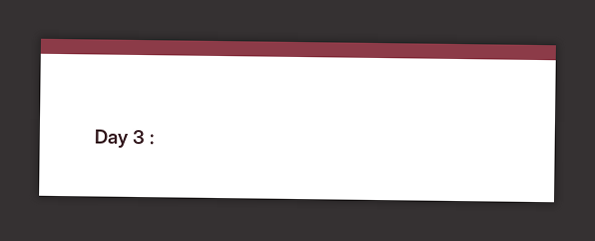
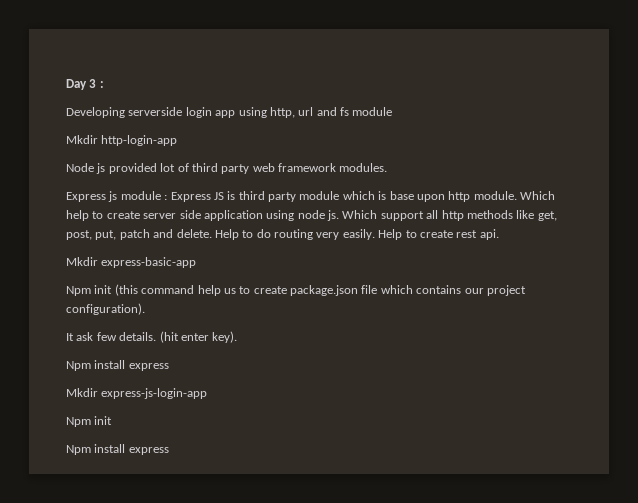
(155, 139) none -> [66,107,393,118] [66,135,178,146] [66,163,388,174] [66,191,555,202] [66,210,557,221] [66,229,499,240] [66,257,197,268] [66,284,526,296] [66,303,145,315] [66,331,238,343] [66,360,169,371] [66,388,208,399] [66,416,113,427] [66,444,169,455] // Developing serverside login app using http, url and fs module // Mkdir http-login-app // Node js provided lot of third party web framework modules. // Express js module : Express JS is third party module which is base upon http module. Which help to create server side application using node js. Which support all http methods like get, post, put, patch and delete. Help to do routing very easily. Help to create rest api. // Mkdir express-basic-app // Npm init (this command help us to create package.json file which contains our project configuration). // It ask few details. (hit enter key). // Npm install express // Mkdir express-js-login-app // Npm init // Npm install express

